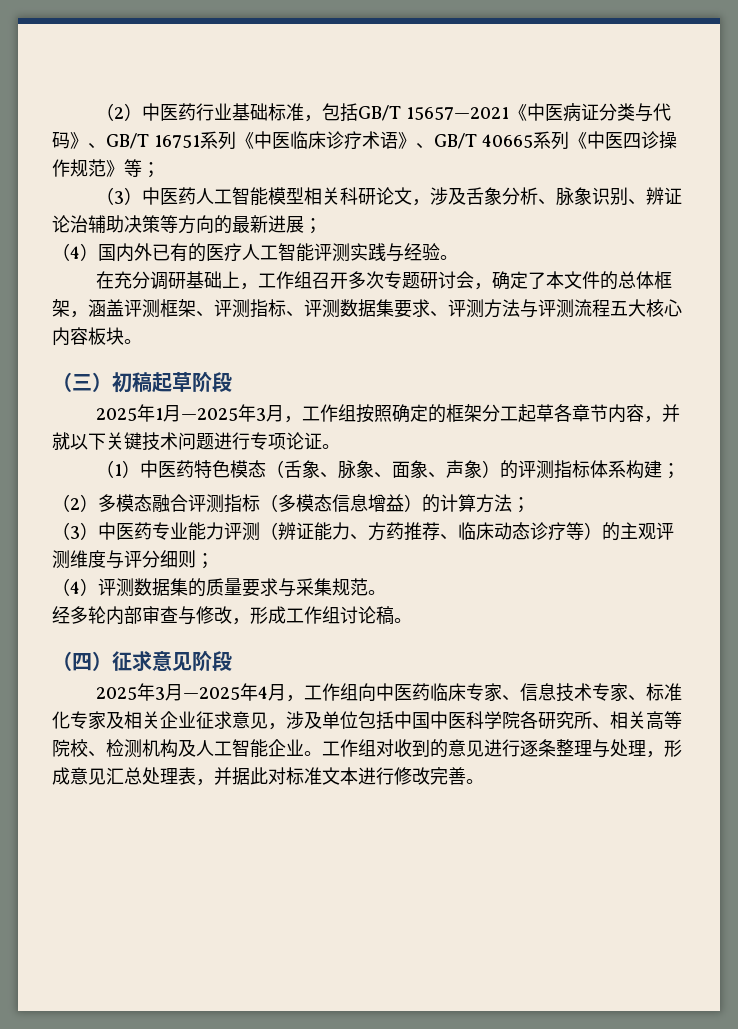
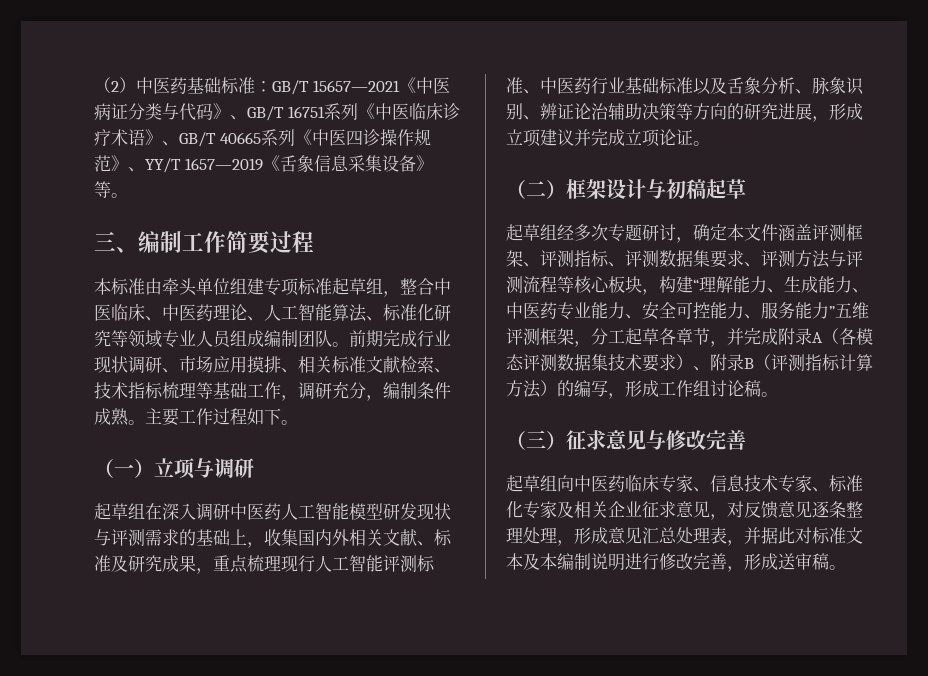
[196,103,359,122] 行业基础标准，包括 -> [187,77,272,94] 基础标准：
[124,159,160,178] [96,187,143,205] 等； // （3） -> [128,155,433,173] [94,181,128,198] [94,231,314,254] [94,278,451,297] [94,304,451,322] [94,330,451,348] [94,356,451,374] [94,381,451,401] [94,408,298,426] [94,458,254,479] [94,503,230,521] 、YY/T 1657—2019《舌象信息采集设备》等。 // 三、编制工作简要过程 // 本标准由牵头单位组建专项标准起草组，整合中医临床、中医药理论、人工智能算法、标准化研究等领域专业人员组成编制团队。前期完成行业现状调研、市场应用摸排、相关标准文献检索、技术指标梳理等基础工作，调研充分，编制条件成熟。主要工作过程如下。 // （一）立项与调研 // 起草组在深入调研
[304,187,449,206] 相关科研论文，涉 -> [383,503,451,520] [94,529,452,548] [94,555,435,574] [506,77,711,95] 研发现状与评测需求的基础上，收集国内外相关文献、标准及研究成果，重点梳理现行人工智能评测标准、中医药行业基础标准以
[232,215,322,234] [52,243,458,262] [96,271,673,290] [52,299,88,318] 最新进展； // （4）国内外已有的医疗人工智能评测实践与经验。 // 在充分调研基础上，工作组召开多次专题研讨会，确定了本文件的总体框架， -> [744,103,863,122] [506,129,710,147] [506,179,746,199] [506,224,778,243] 研究进展，形成立项建议并完成立项论证。 // （二）框架设计与初稿起草 // 起草组经多次专题研讨，确定本文件
[610,299,682,317] [52,327,142,346] [52,371,232,393] [96,404,681,423] [52,432,340,451] [96,460,681,479] [52,494,530,513] [52,522,674,541] [52,550,214,569] [52,578,386,597] [52,606,232,625] 五大核心内容板块。 // （三）初稿起草阶段 // 2025年1月—2025年3月，工作组按照确定的框架分工起草各章节内容，并就以下关键技术问题进行专项论证。 // （1）中医药特色模态（舌象、脉象、面象、声象）的评测指标体系构建； // （2）多模态融合评测指标（多模态信息增益）的计算方法； // （3）中医药专业能力评测（辨证能力、方药推荐、临床动态诊疗等）的主观评测维度与评分细则； // （4）评测数据集的质量要求与采集规范。 // 经多轮内部审查与修改 -> [557,276,869,295] [506,302,869,320] [506,328,873,347] [506,354,873,372] [506,380,608,398] 等核心板块，构建“理解能力、生成能力、中医药专业能力、安全可控能力、服务能力”五维评测框架，分工起草各章节，并完成附录A（各模态评测数据集技术要求）、附录B（评测指标计算方法）的编写
[72,653,92,671] 四 -> [526,430,546,448] 三
[192,650,232,671] [96,683,341,702] 阶段 // 2025年3月—2025年4月，工作 -> [646,430,746,450] [506,475,540,492] 与修改完善 // 起草
[286,711,682,730] [52,739,520,758] 涉及单位包括中国中医科学院各研究所、相关高等院校、检测机构及人工智能企业。工作组对收到的意见进行 -> [727,501,812,519] 对反馈意见
[592,739,610,758] 与 -> (523, 535) none
[358,767,466,785] 进行修改完善 -> [523,553,829,572] 及本编制说明进行修改完善，形成送审稿

